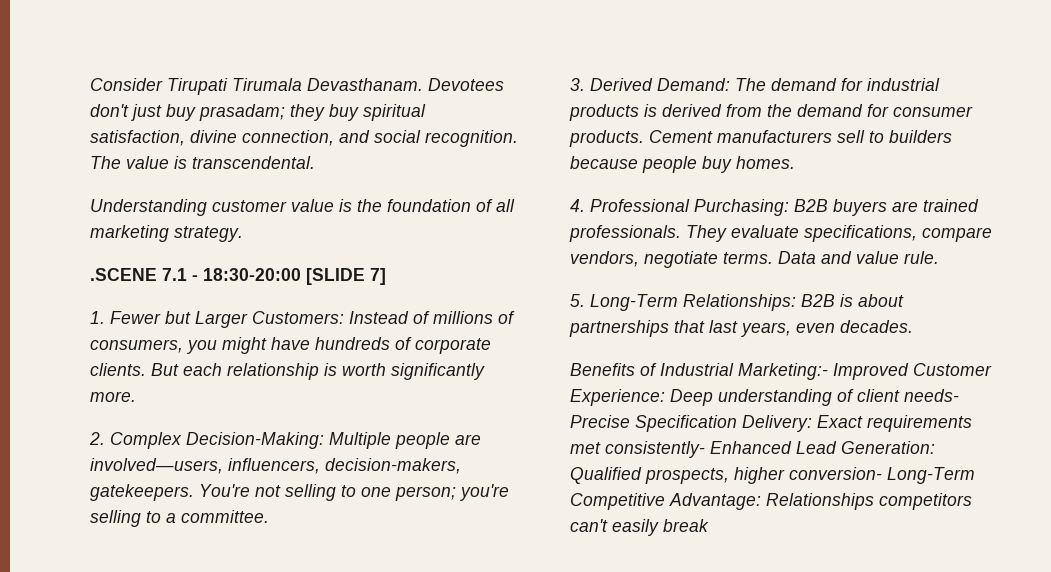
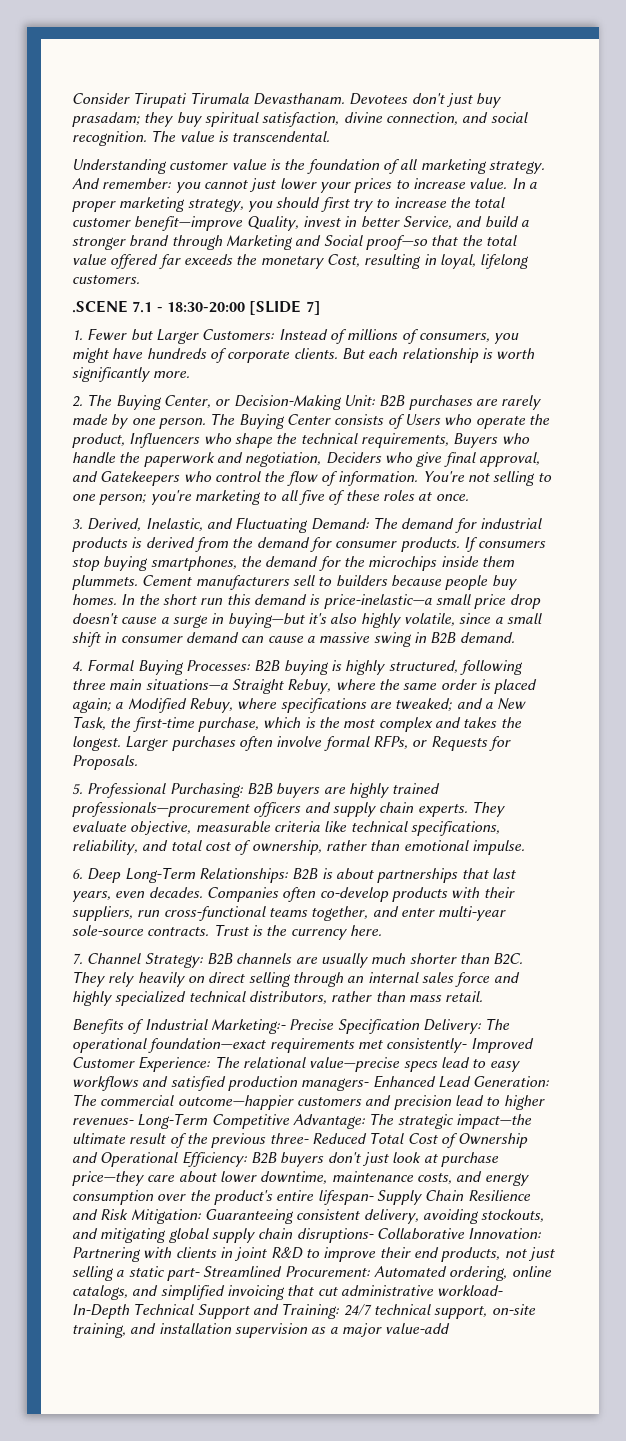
(243, 234) none -> [72,178,537,193] [72,197,506,212] [72,216,529,231] [72,235,517,250] [72,254,530,269] [72,275,140,284] And remember: you cannot just lower your prices to increase value. In a proper marketing strategy, you should first try to increase the total customer benefit—improve Quality, invest in better Service, and build a stronger brand through Marketing and Social proof—so that the total value offered far exceeds the monetary Cost, resulting in loyal, lifelong customers.
[110,432,481,449] [90,458,461,474] [90,484,194,501] Complex Decision-Making: Multiple people are involved—users, influencers, decision-makers, gatekeepers. -> [87,394,542,410] [72,413,550,429] [72,433,530,448] [72,452,540,467] [72,471,419,486] The Buying Center, or Decision-Making Unit: B2B purchases are rarely made by one person. The Buying Center consists of Users who operate the product, Influencers who shape the technical requirements, Buyers who handle the paperwork and negotiation, Deciders who give final approval, and Gatekeepers who control the flow of information.
[90,510,269,527] [570,78,653,91] selling to a committee. // 3. Derived -> [194,490,469,505] [72,517,309,533] marketing to all five of these roles at once. // 3. Derived, Inelastic, and Fluctuating
(644, 138) none -> [463,537,547,552] [72,556,515,571] [72,575,138,590] If consumers stop buying smartphones, the demand for the microchips inside them plummets.
[570,199,585,212] // 4. -> [121,594,541,609] [72,613,542,628] [72,632,515,647] [72,659,523,675] [72,679,538,694] [72,698,527,713] [72,716,522,732] [72,735,511,751] [72,755,138,770] [72,784,83,795] In the short run this demand is price-inelastic—a small price drop doesn't cause a surge in buying—but it's also highly volatile, since a small shift in consumer demand can cause a massive swing in B2B demand. // 4. Formal Buying Processes: B2B buying is highly structured, following three main situations—a Straight Rebuy, where the same order is placed again; a Modified Rebuy, where specifications are tweaked; and a New Task, the first-time purchase, which is the most complex and takes the longest. Larger purchases often involve formal RFPs, or Requests for Proposals. // 5.
[923,199,979,212] [569,225,992,242] [570,251,939,268] [570,294,585,307] trained professionals. They evaluate specifications, compare vendors, negotiate terms. Data and value rule. // 5. -> [348,783,441,798] [72,801,505,817] [72,821,500,836] [72,840,525,855] [72,868,122,883] highly trained professionals—procurement officers and supply chain experts. They evaluate objective, measurable criteria like technical specifications, reliability, and total cost of ownership, rather than emotional impulse. // 6. Deep
[570,363,992,380] [570,389,959,406] [570,415,972,432] [570,441,935,458] [570,467,975,484] [570,493,972,510] [570,519,709,536] // Benefits of Industrial Marketing:- Improved Customer Experience: Deep understanding of client needs- Precise Specification Delivery: Exact requirements met consistently- Enhanced Lead Generation: Qualified prospects, higher conversion- Long-Term Competitive Advantage: Relationships competitors can't easily break -> [206,887,515,902] [72,906,507,921] [72,924,382,940] [72,953,524,968] [72,971,520,987] [72,991,484,1006] [72,1018,511,1034] [72,1038,534,1053] [72,1056,520,1072] [72,1075,550,1091] [72,1094,545,1110] [72,1113,532,1129] [72,1132,529,1148] [72,1151,499,1167] [72,1171,529,1186] [72,1190,531,1205] [72,1209,545,1224] [72,1228,542,1243] [72,1247,555,1262] [72,1266,552,1281] [72,1285,504,1300] [72,1303,536,1319] [72,1323,451,1338] Companies often co-develop products with their suppliers, run cross-functional teams together, and enter multi-year sole-source contracts. Trust is the currency here. // 7. Channel Strategy: B2B channels are usually much shorter than B2C. They rely heavily on direct selling through an internal sales force and highly specialized technical distributors, rather than mass retail. // Benefits of Industrial Marketing:- Precise Specification Delivery: The operational foundation—exact requirements met consistently- Improved Customer Experience: The relational value—precise specs lead to easy workflows and satisfied production managers- Enhanced Lead Generation: The commercial outcome—happier customers and precision lead to higher revenues- Long-Term Competitive Advantage: The strategic impact—the ultimate result of the previous three- Reduced Total Cost of Ownership and Operational Efficiency: B2B buyers don't just look at purchase price—they care about lower downtime, maintenance costs, and energy consumption over the product's entire lifespan- Supply Chain Resilience and Risk Mitigation: Guaranteeing consistent delivery, avoiding stockouts, and mitigating global supply chain disruptions- Collaborative Innovation: Partnering with clients in joint R&D to improve their end products, not just selling a static part- Streamlined Procurement: Automated ordering, online catalogs, and simplified invoicing that cut administrative workload- In-Depth Technical Support and Training: 24/7 technical support, on-site training, and installation supervision as a major value-add

